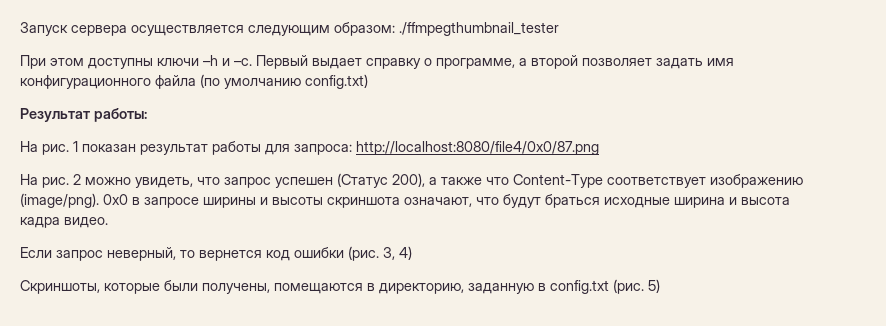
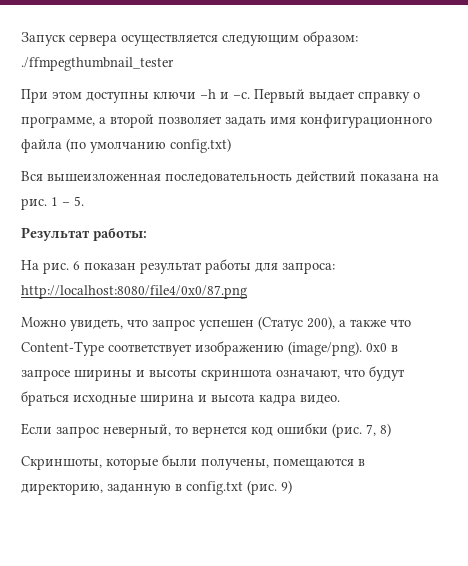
(368, 81) none -> [21,171,439,183] [21,196,84,210] // Вся вышеизложенная последовательность действий показана на рис. 1 – 5.
[73,141,78,152] 1 -> [73,261,80,270] 6
[20,174,131,188] На рис. 2 можно -> [21,317,66,327] Можно
[383,246,412,260] 3, 4) -> [366,423,391,437] 7, 8)
[648,279,660,293] 5) -> [281,480,292,494] 9)

